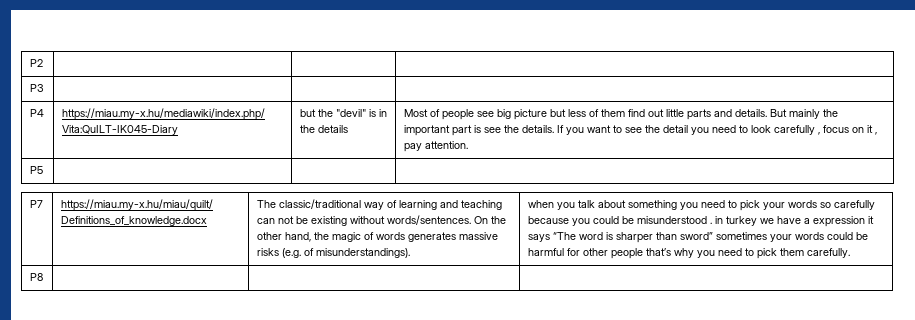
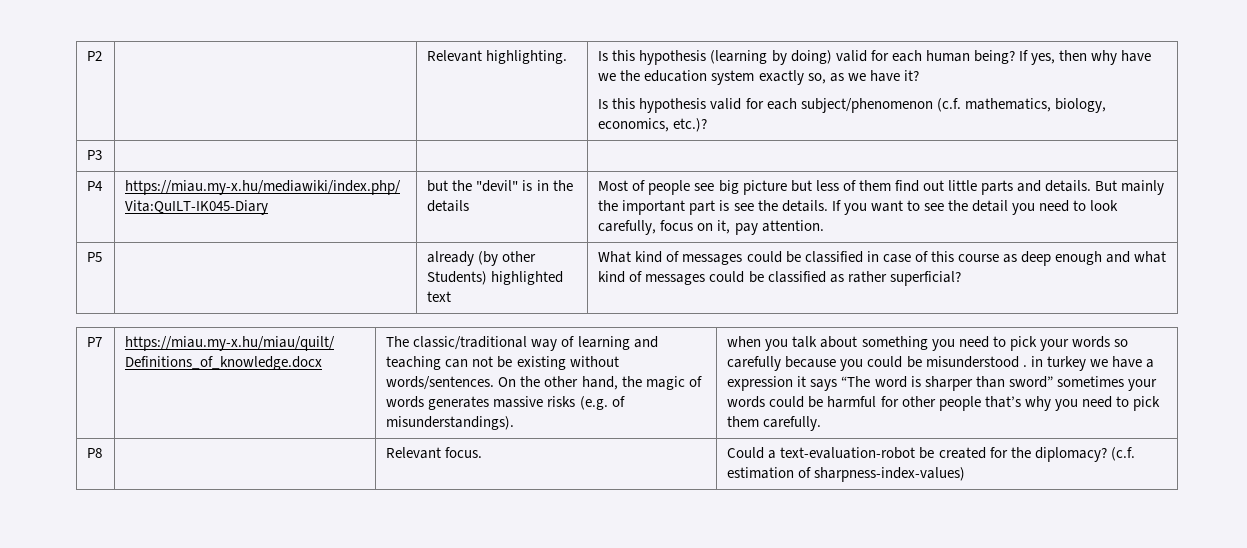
(43, 63) | -> [427,50,568,64] [598,50,1152,65] [598,70,919,85] [598,98,1106,113] [598,118,708,132] Relevant highlighting. | Is this hypothesis (learning by doing) valid for each human being? If yes, then why have we the education system exactly so, as we have it? // Is this hypothesis valid for each subject/phenomenon (c.f. mathematics, biology, economics, etc.)?
[773,125,877,135] [403,141,468,152] [29,166,43,174] carefully , focus on it , pay attention. // P5 | | | -> [598,220,824,235] [87,252,103,262] [427,251,537,266] [427,271,564,285] [427,291,452,302] [598,251,1167,266] [598,271,961,286] carefully, focus on it, pay attention. // P5 | | already (by other Students) highlighted text | What kind of messages could be classified in case of this course as deep enough and what kind of messages could be classified as rather superficial?
(43, 277) | -> [386,447,483,459] [727,447,1135,462] [727,467,966,482] Relevant focus. | Could a text-evaluation-robot be created for the diplomacy? (c.f. estimation of sharpness-index-values)

